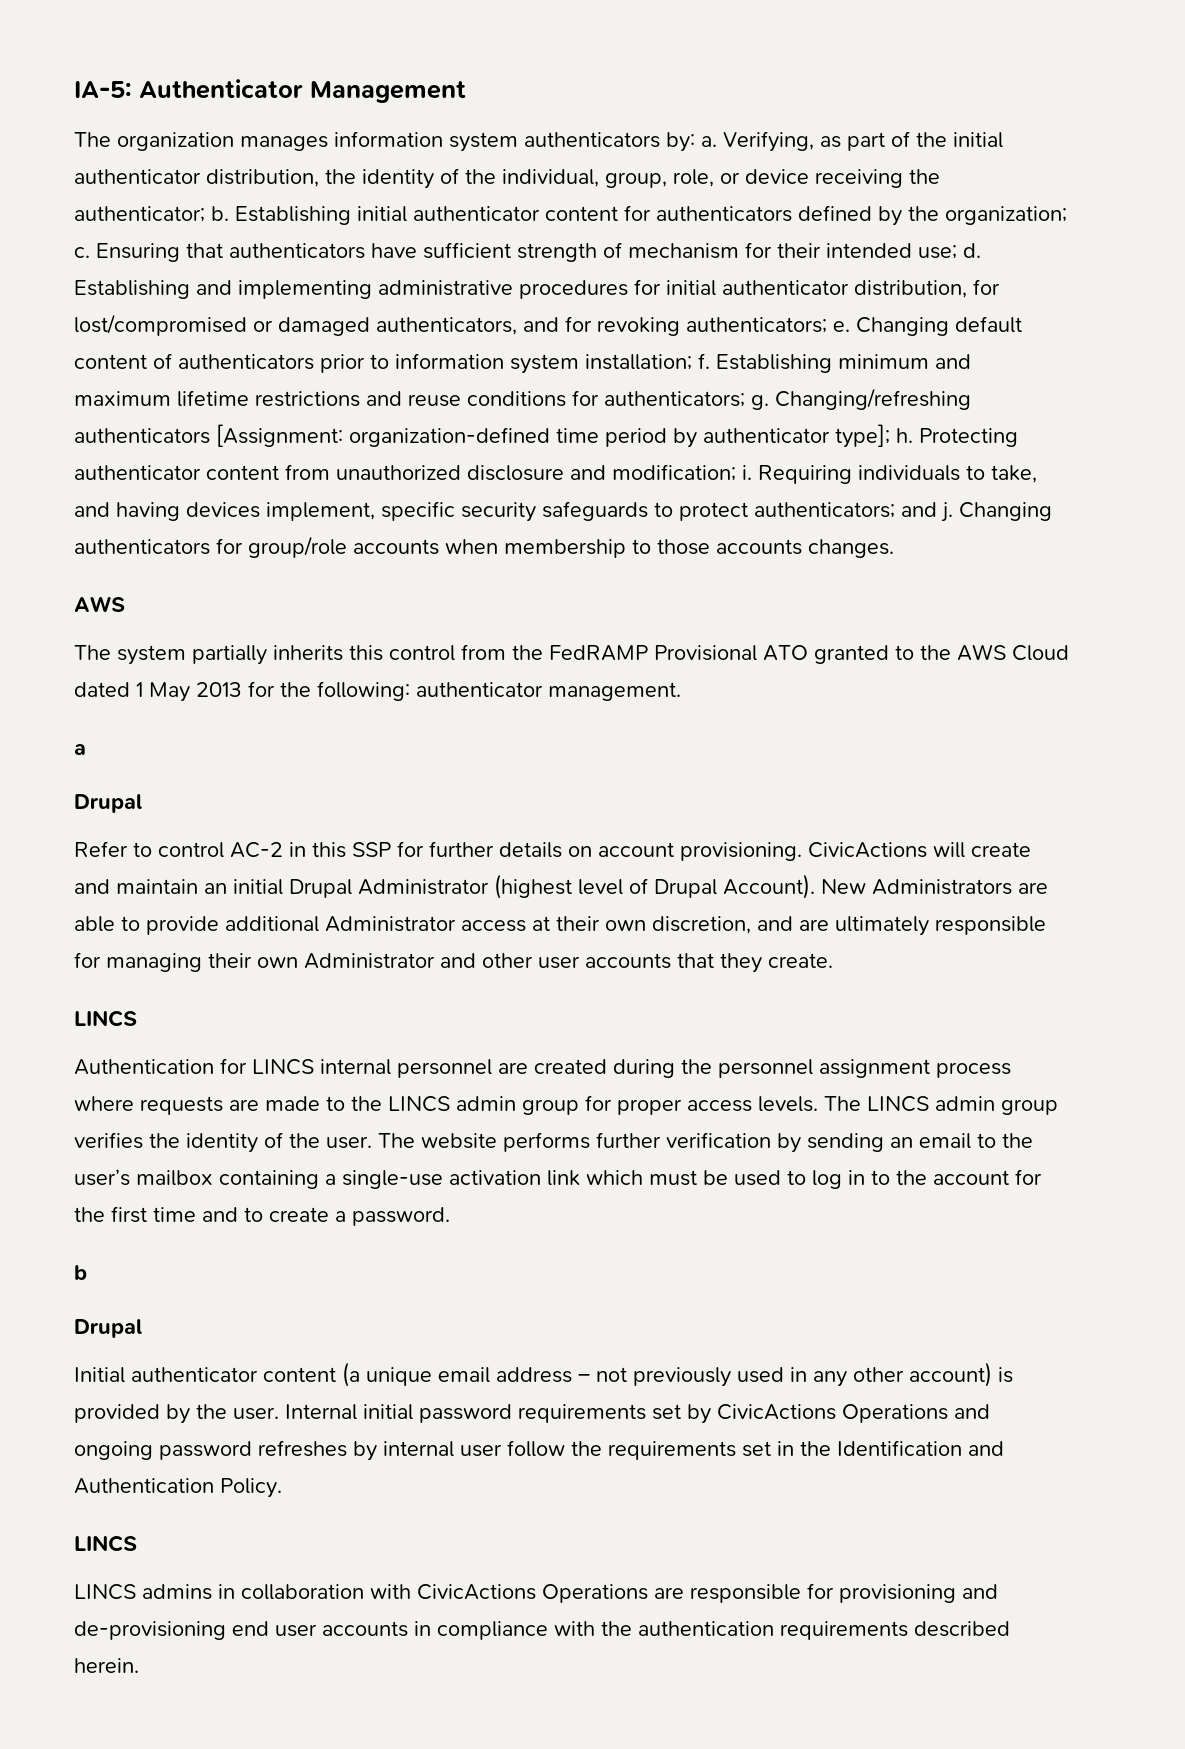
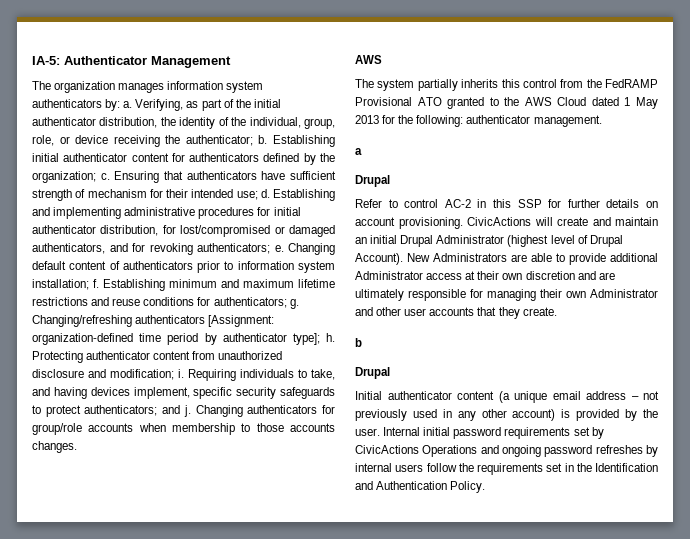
[652,916,751,934] discretion, -> [525,271,575,280] discretion
[74,1010,137,1027] [74,1058,1011,1078] [74,1095,1058,1115] [74,1132,1033,1153] [74,1169,1042,1189] [74,1206,450,1226] // LINCS // Authentication for LINCS internal personnel are created during the personnel assignment process where requests are made to the LINCS admin group for proper access levels. The LINCS admin group verifies the identity of the user. The website performs further verification by sending an email to the user’s mailbox containing a single-use activation link which must be used to log in to the account for the first time and to create a password. -> (557, 311) none
[460,1444,502,1457] user -> [395,464,424,472] users
[74,1535,137,1552] [74,1583,998,1603] [74,1621,1010,1640] [74,1658,139,1673] // LINCS // LINCS admins in collaboration with CivicActions Operations are responsible for provisioning and de-provisioning end user accounts in compliance with the authentication requirements described herein. -> (486, 487) none

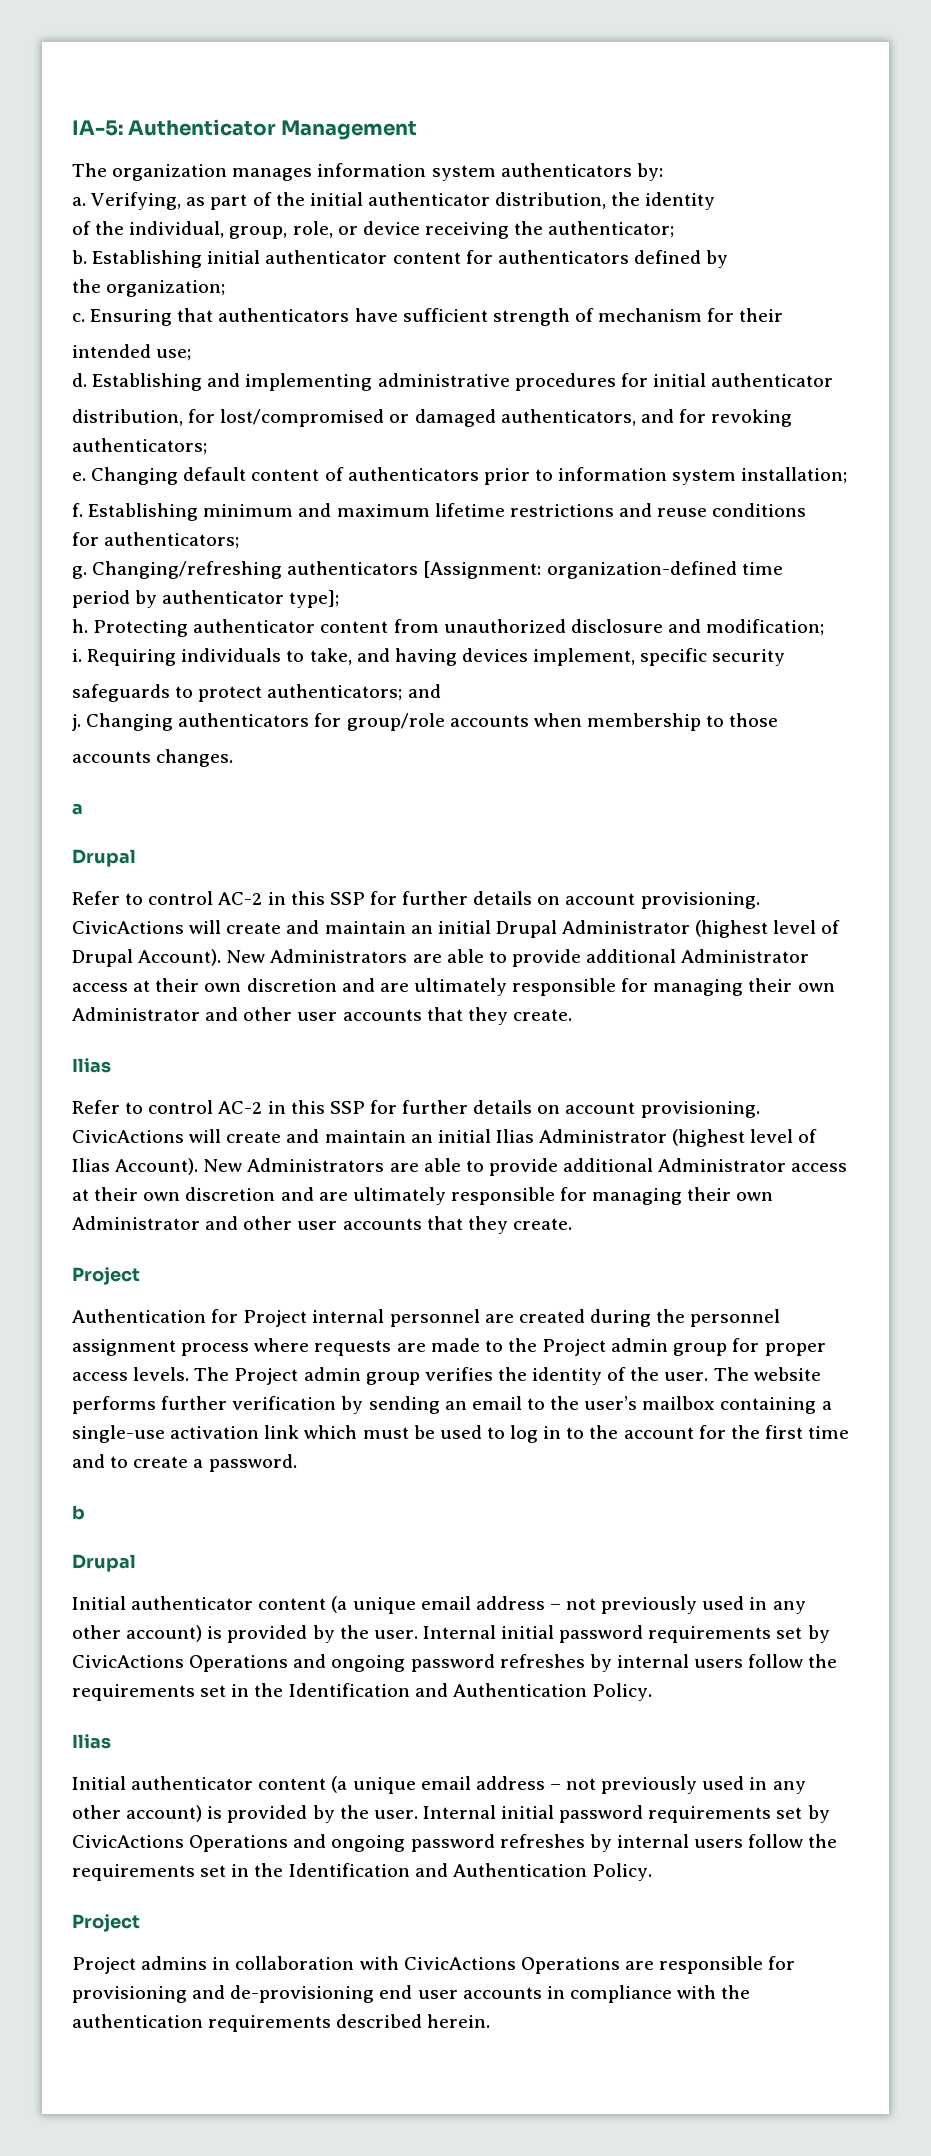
(121, 105) none -> (663, 172) //
(216, 123) none -> (716, 201) //
(253, 140) none -> (675, 229) //
(316, 159) none -> (729, 259) //
(96, 177) none -> (226, 288) //
(188, 193) none -> (784, 315) //
(258, 195) none -> (192, 355) //
(96, 229) none -> (834, 380) //
(270, 248) none -> (207, 446) //
(89, 284) none -> (848, 475) //
(195, 301) none -> (807, 510) //
(287, 302) none -> (240, 540) //
(162, 337) none -> (783, 568) //
(320, 339) none -> (340, 599) //
(174, 374) none -> (825, 627) //
(277, 393) none -> (786, 657) //
(181, 409) none -> (441, 691) //
(284, 427) none -> (779, 720) //
[355,55,382,64] [355,79,658,91] [355,97,658,109] [355,115,602,127] // AWS // The system partially inherits this control from the FedRAMP Provisional ATO granted to the AWS Cloud dated 1 May 2013 for the following: authenticator management. -> (234, 758) none
(557, 311) none -> [72,1058,111,1073] [72,1100,760,1118] [72,1129,818,1147] [72,1158,848,1176] [72,1187,774,1205] [72,1216,572,1234] [72,1267,140,1285] [72,1309,781,1327] [72,1338,826,1356] [72,1367,821,1385] [72,1396,832,1414] [72,1425,850,1443] [72,1454,297,1472] // Ilias // Refer to control AC-2 in this SSP for further details on account provisioning. CivicActions will create and maintain an initial Ilias Administrator (highest level of Ilias Account). New Administrators are able to provide additional Administrator access at their own discretion and are ultimately responsible for managing their own Administrator and other user accounts that they create. // Project // Authentication for Project internal personnel are created during the personnel assignment process where requests are made to the Project admin group for proper access levels. The Project admin group verifies the identity of the user. The website performs further verification by sending an email to the user’s mailbox containing a single-use activation link which must be used to log in to the account for the first time and to create a password.
(486, 487) none -> [72,1734,111,1749] [72,1776,806,1794] [72,1805,830,1823] [72,1834,838,1852] [72,1863,652,1881] [72,1914,140,1932] [72,1956,796,1974] [72,1985,751,2003] [72,2014,491,2032] // Ilias // Initial authenticator content (a unique email address – not previously used in any other account) is provided by the user. Internal initial password requirements set by CivicActions Operations and ongoing password refreshes by internal users follow the requirements set in the Identification and Authentication Policy. // Project // Project admins in collaboration with CivicActions Operations are responsible for provisioning and de-provisioning end user accounts in compliance with the authentication requirements described herein.

